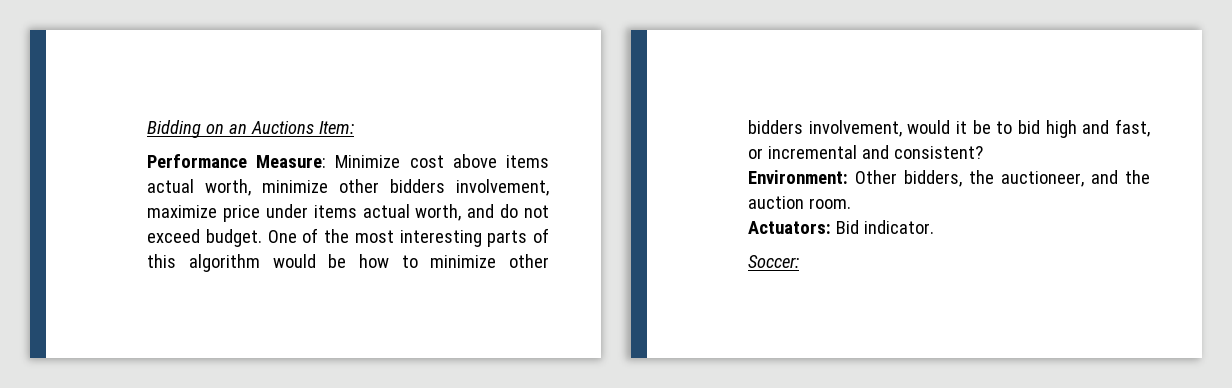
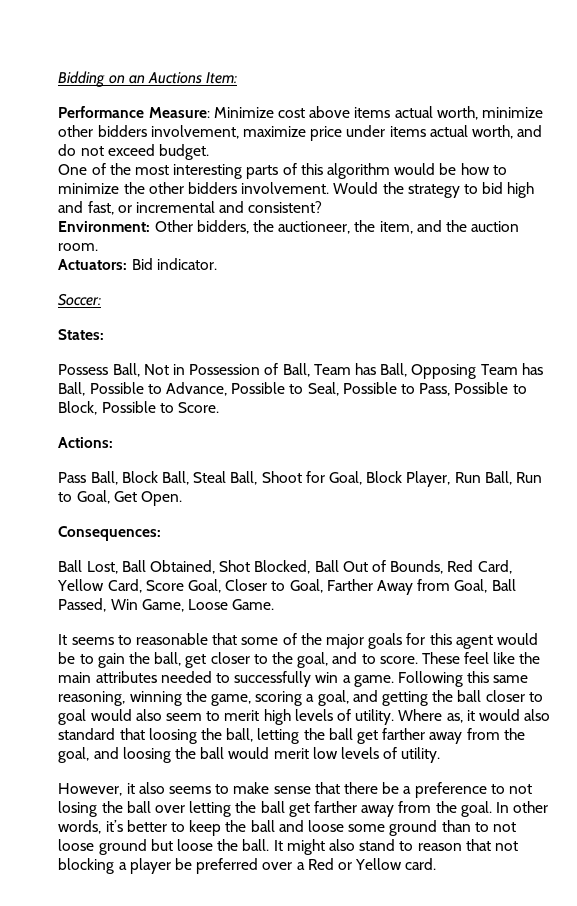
(262, 238) none -> (210, 152) //
[508,254,549,268] [748,120,991,137] other bidders involvement, would it be -> [123,182,460,198] the other bidders involvement. Would the strategy
(1085, 179) none -> [354,220,413,234] the item,
(800, 261) none -> [58,329,105,340] [58,363,543,379] [58,382,527,396] [58,401,220,415] [58,437,114,448] [58,471,542,487] [58,490,183,506] [58,526,162,541] [58,560,512,574] [57,579,516,595] [58,598,275,612] [58,633,538,649] [58,652,541,668] [58,671,529,687] [58,690,543,706] [58,709,551,725] [58,728,525,744] [58,747,441,763] [58,782,532,798] [58,801,549,817] [58,820,516,836] [58,839,518,855] [58,858,437,874] // States: // Possess Ball, Not in Possession of Ball, Team has Ball, Opposing Team has Ball, Possible to Advance, Possible to Seal, Possible to Pass, Possible to Block, Possible to Score. // Actions: // Pass Ball, Block Ball, Steal Ball, Shoot for Goal, Block Player, Run Ball, Run to Goal, Get Open. // Consequences: // Ball Lost, Ball Obtained, Shot Blocked, Ball Out of Bounds, Red Card, Yellow Card, Score Goal, Closer to Goal, Farther Away from Goal, Ball Passed, Win Game, Loose Game. // It seems to reasonable that some of the major goals for this agent would be to gain the ball, get closer to the goal, and to score. These feel like the main attributes needed to successfully win a game. Following this same reasoning, winning the game, scoring a goal, and getting the ball closer to goal would also seem to merit high levels of utility. Where as, it would also standard that loosing the ball, letting the ball get farther away from the goal, and loosing the ball would merit low levels of utility. // However, it also seems to make sense that there be a preference to not losing the ball over letting the ball get farther away from the goal. In other words, it’s better to keep the ball and loose some ground than to not loose ground but loose the ball. It might also stand to reason that not blocking a player be preferred over a Red or Yellow card.

